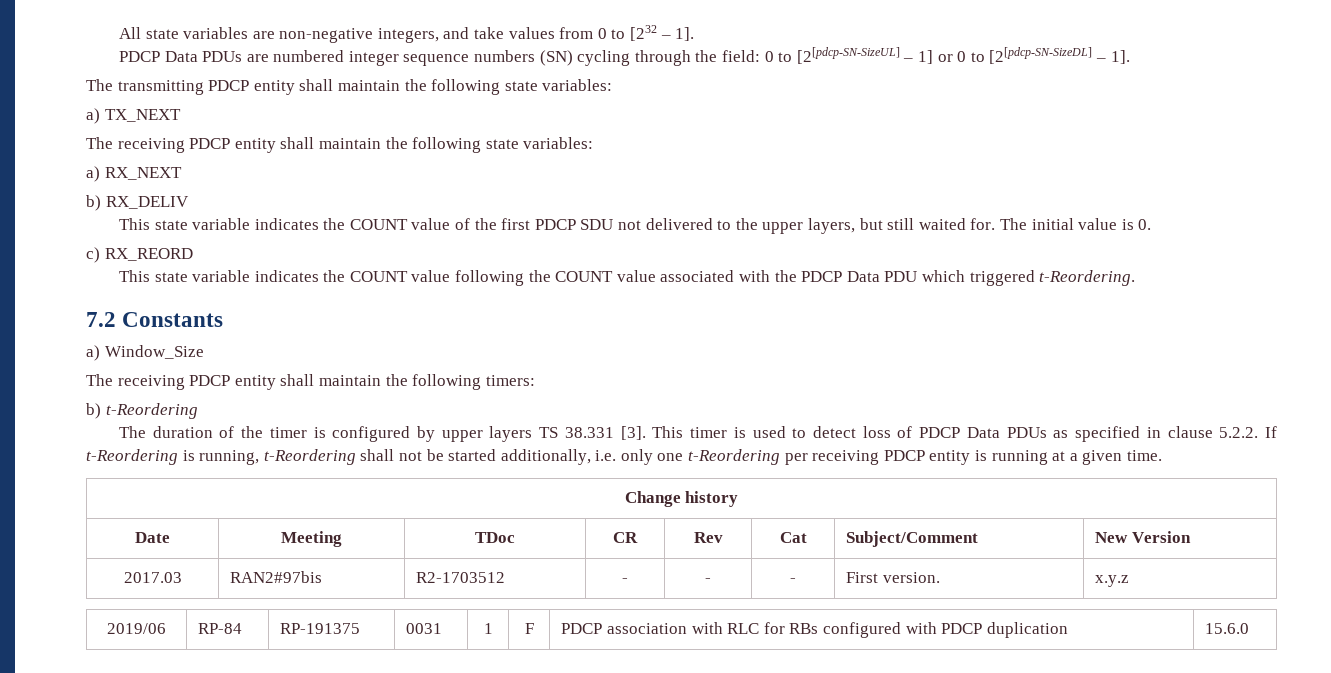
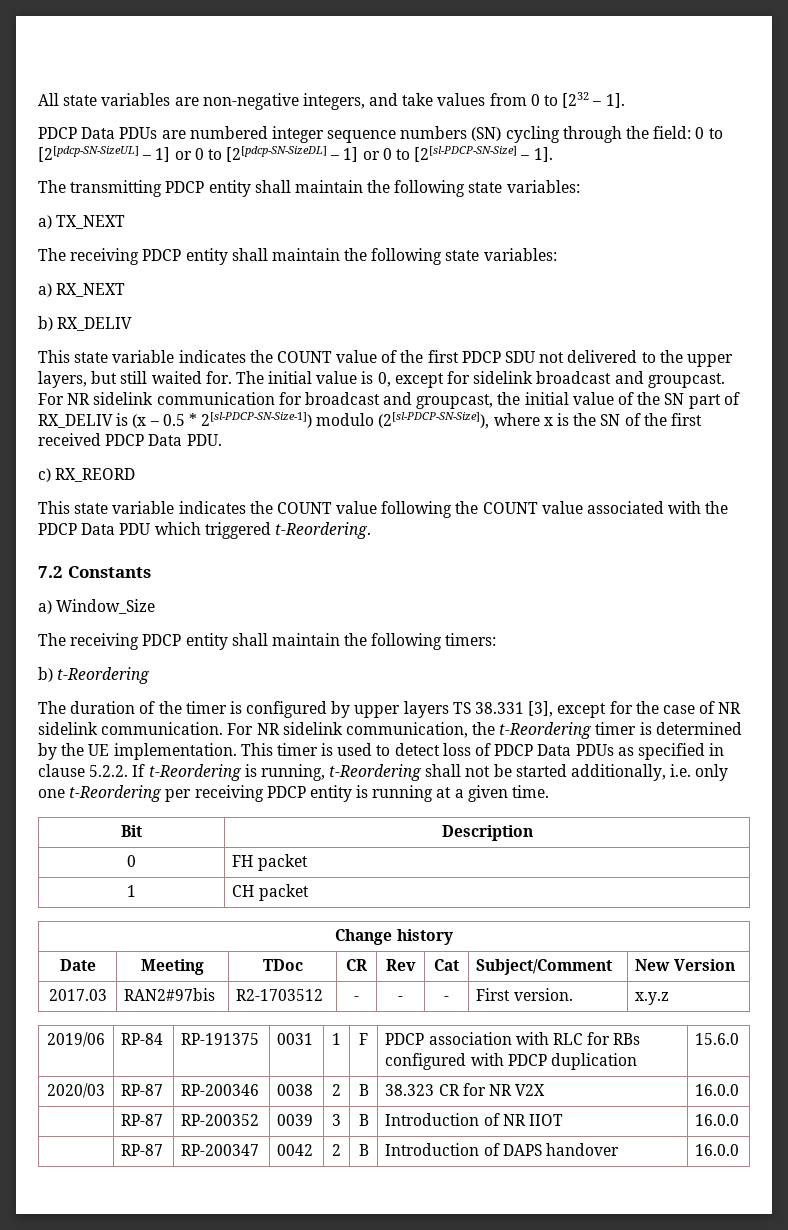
(1106, 60) none -> [343,146,530,162] 1] or 0 to [2[sl-PDCP-SN-Size] –
[1138,219,1152,230] 0. -> [377,371,725,388] [38,392,740,409] [38,412,702,429] [38,433,222,446] 0, except for sidelink broadcast and groupcast. For NR sidelink communication for broadcast and groupcast, the initial value of the SN part of RX_DELIV is (x – 0.5 * 2[sl-PDCP-SN-Size-1]) modulo (2[sl-PDCP-SN-Size]), where x is the SN of the first received PDCP Data PDU.
[620,426,646,440] [3]. -> [528,701,742,718] [38,722,742,739] [38,743,237,760] [3], except for the case of NR sidelink communication. For NR sidelink communication, the t-Reordering timer is determined by the UE implementation.
(1162, 455) none -> [121,825,142,837] [441,825,533,841] [127,855,136,867] [232,854,308,871] [127,885,136,897] [232,884,309,901] // Bit | Description // 0 | FH packet // 1 | CH packet
(1250, 628) none -> [47,1083,105,1098] [121,1084,164,1096] [181,1084,260,1096] [277,1084,314,1096] [332,1084,341,1096] [358,1084,369,1096] [385,1083,546,1096] [695,1084,740,1096] [121,1114,164,1126] [181,1114,260,1126] [277,1114,314,1126] [332,1114,341,1126] [358,1114,369,1126] [385,1113,563,1126] [695,1114,740,1126] [121,1144,164,1156] [181,1144,260,1156] [277,1144,314,1156] [332,1144,341,1156] [358,1144,369,1156] [385,1143,619,1156] [695,1144,740,1156] // 2020/03 | RP-87 | RP-200346 | 0038 | 2 | B | 38.323 CR for NR V2X | 16.0.0 // | RP-87 | RP-200352 | 0039 | 3 | B | Introduction of NR IIOT | 16.0.0 // | RP-87 | RP-200347 | 0042 | 2 | B | Introduction of DAPS handover | 16.0.0

